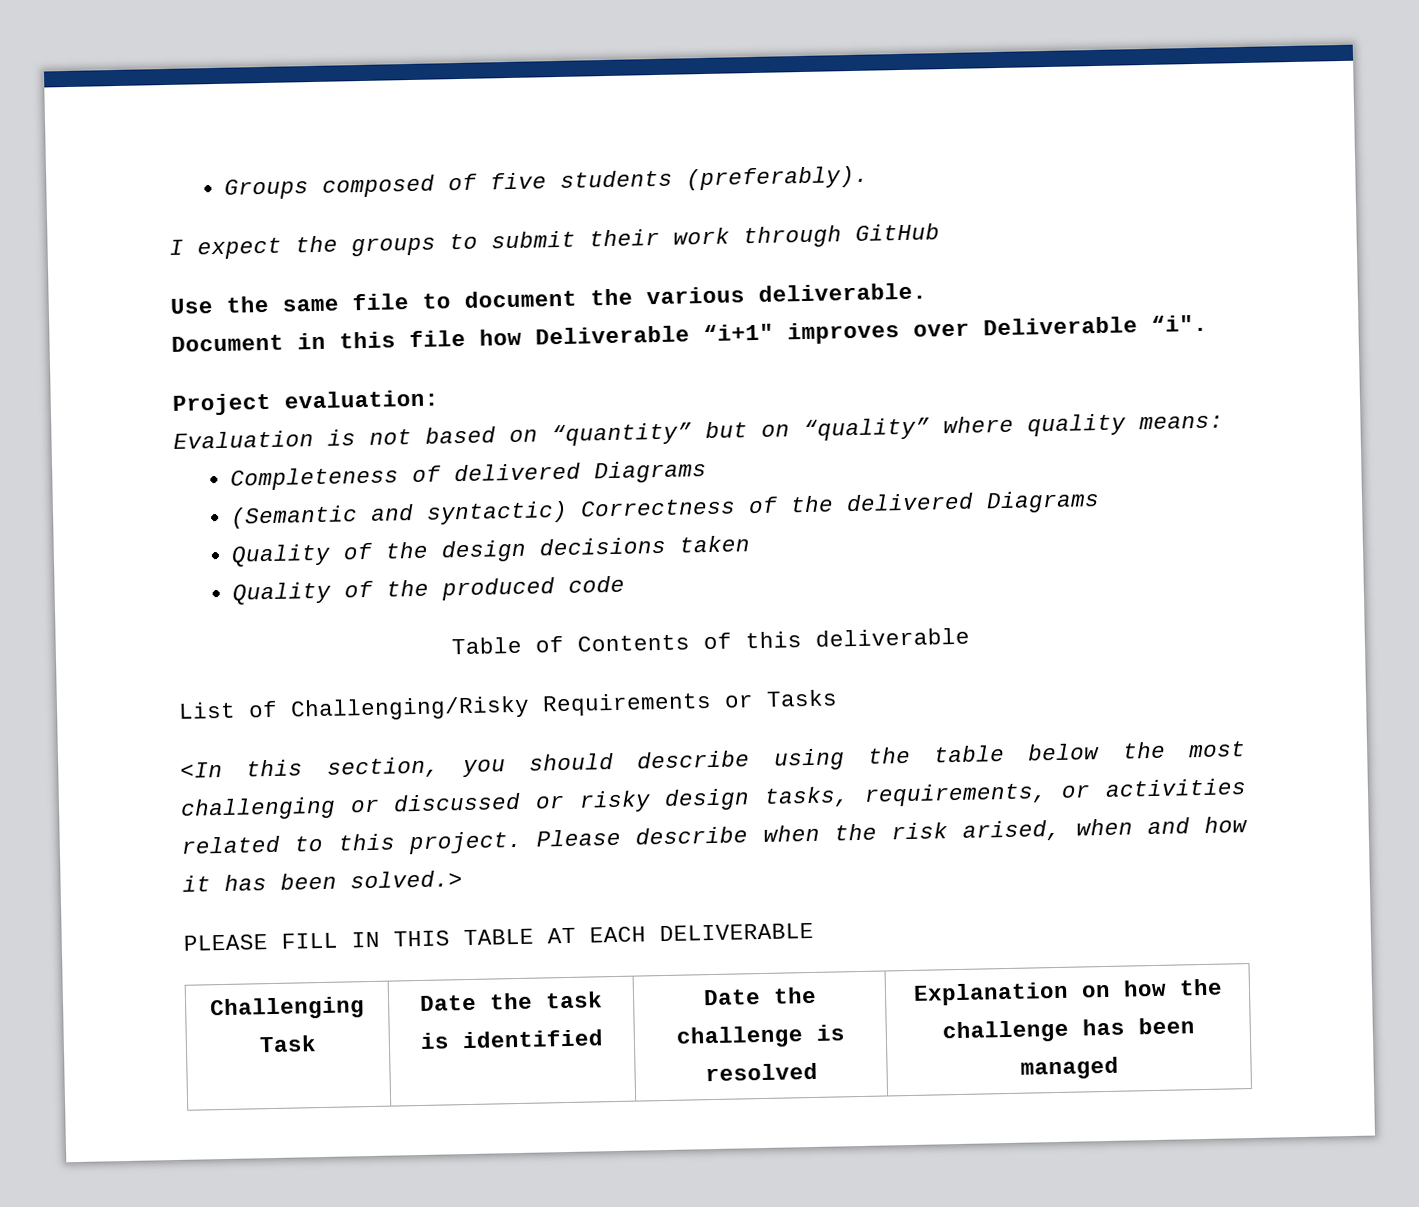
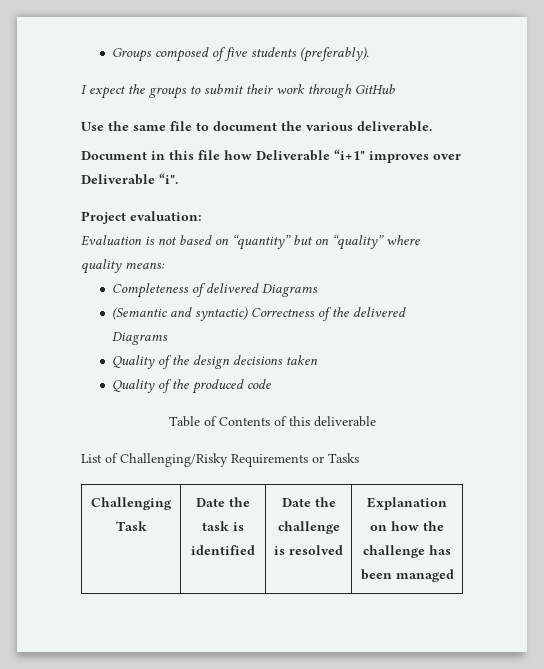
[180,741,1246,779] [180,778,1247,821] [181,816,1248,855] [182,870,463,892] [183,922,814,951] // <In this section, you should describe using the table below the most challenging or discussed or risky design tasks, requirements, or activities related to this project. Please describe when the risk arised, when and how it has been solved.> // PLEASE FILL IN THIS TABLE AT EACH DELIVERABLE -> (359, 458) none

